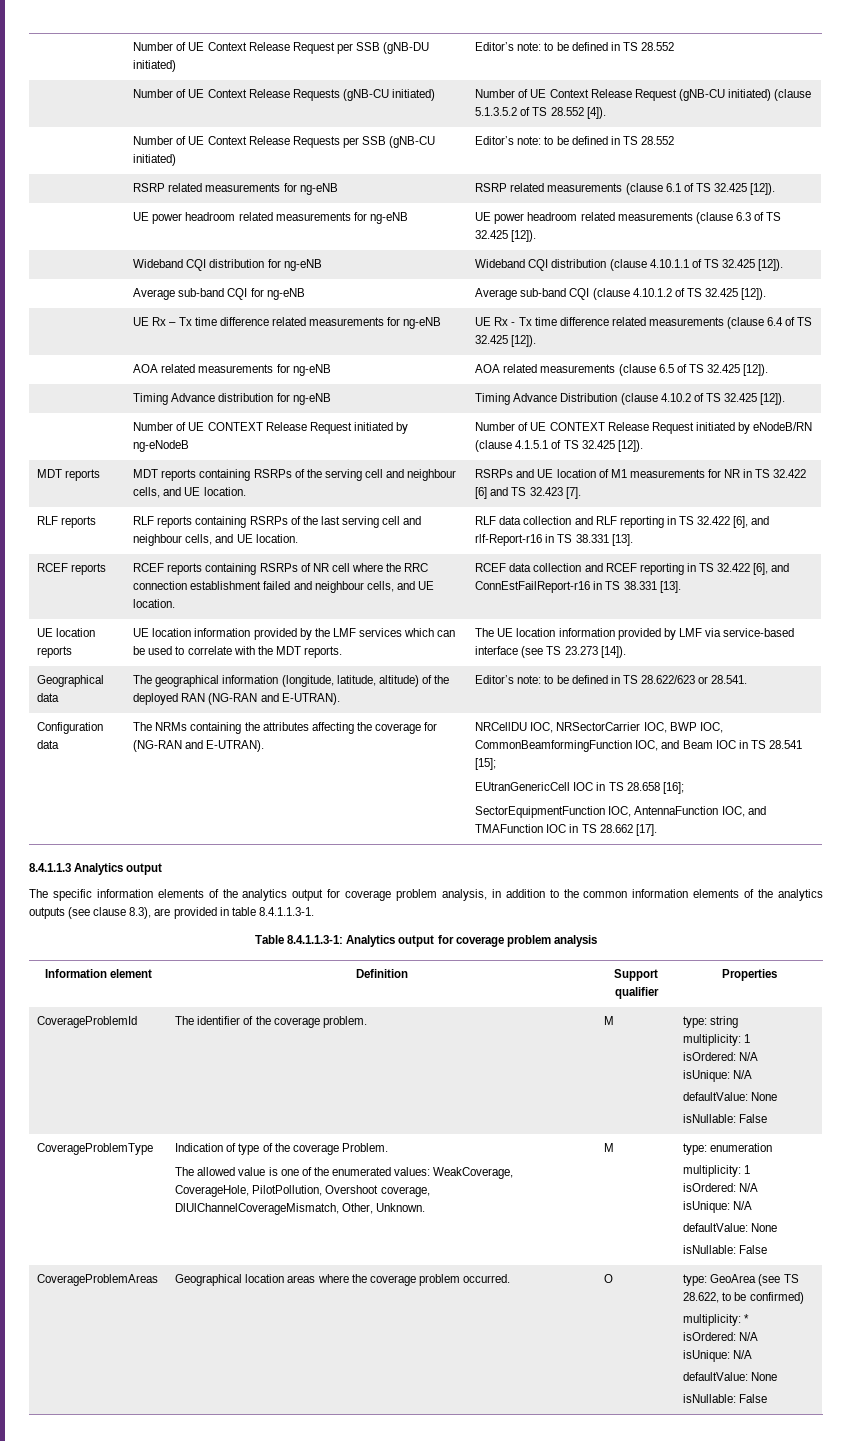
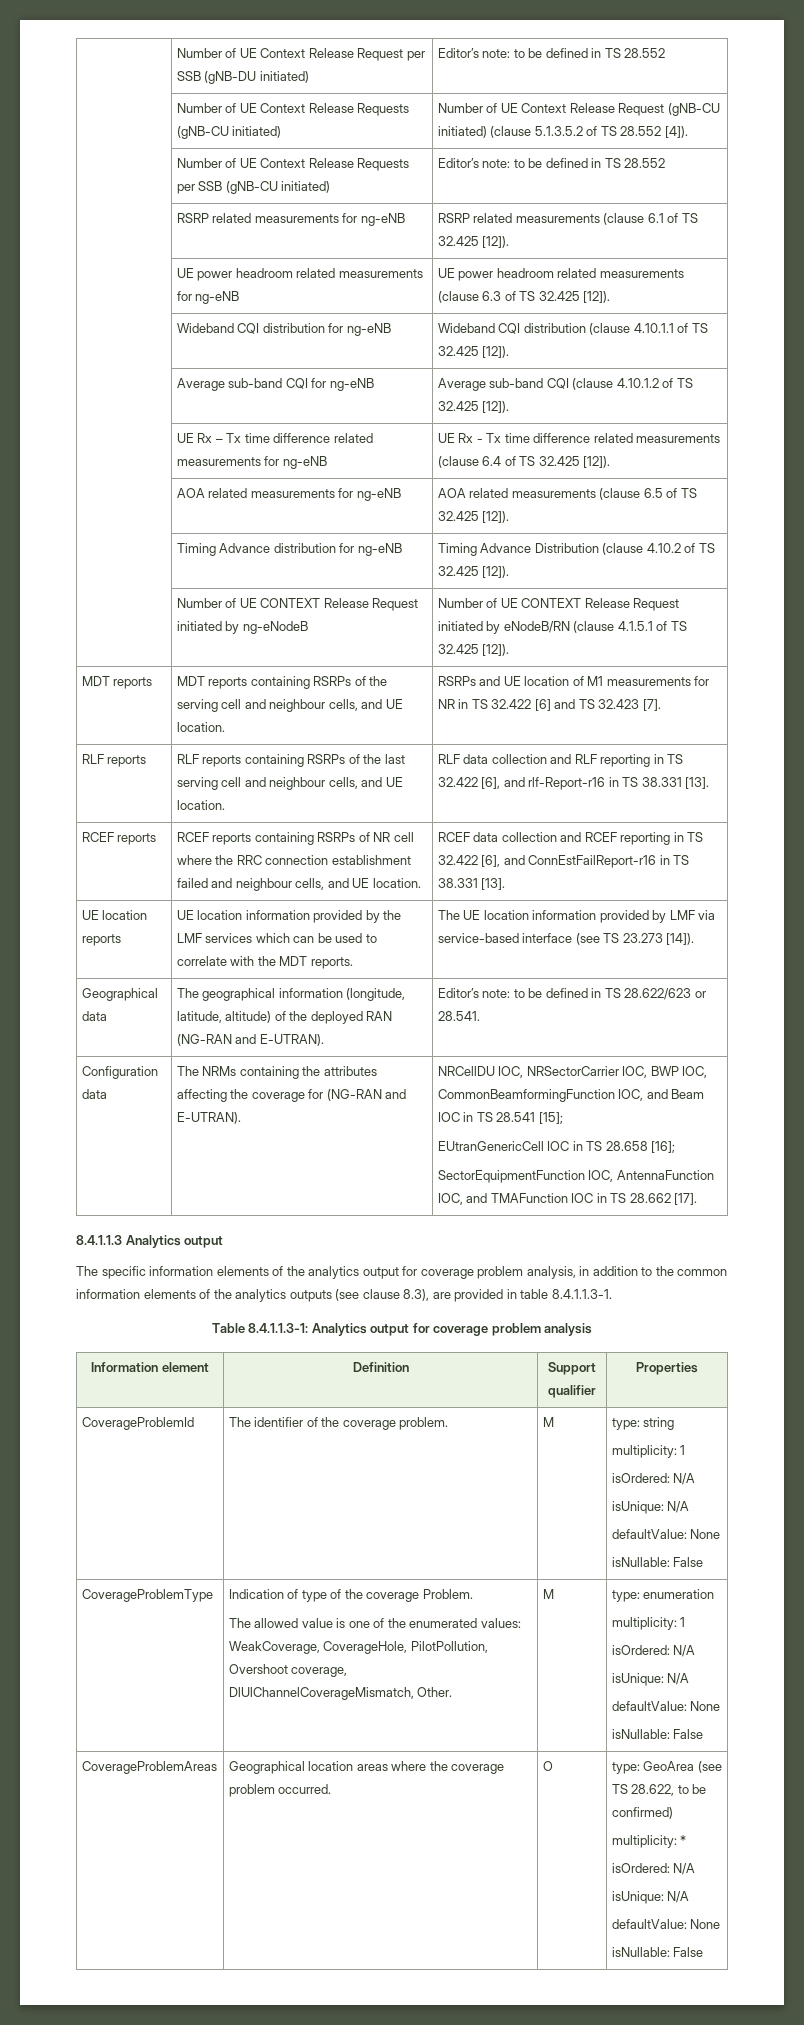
[342,1203,426,1214] Other, Unknown. -> [417,1687,453,1697] Other.

